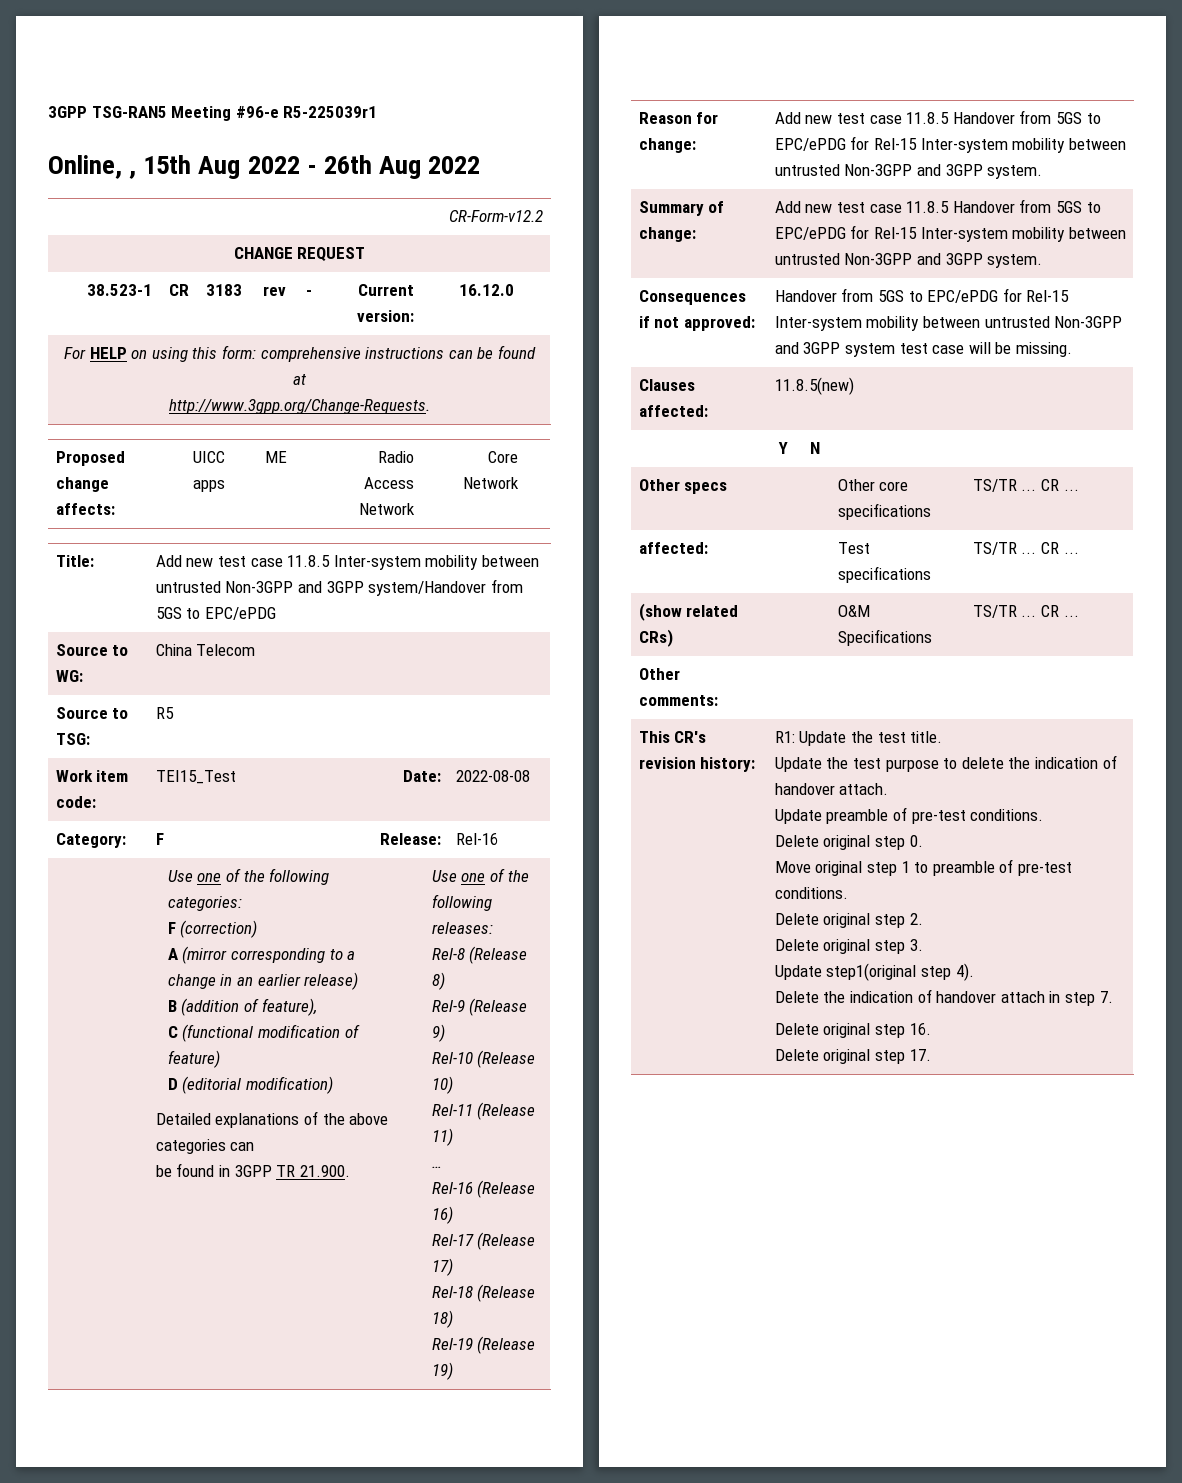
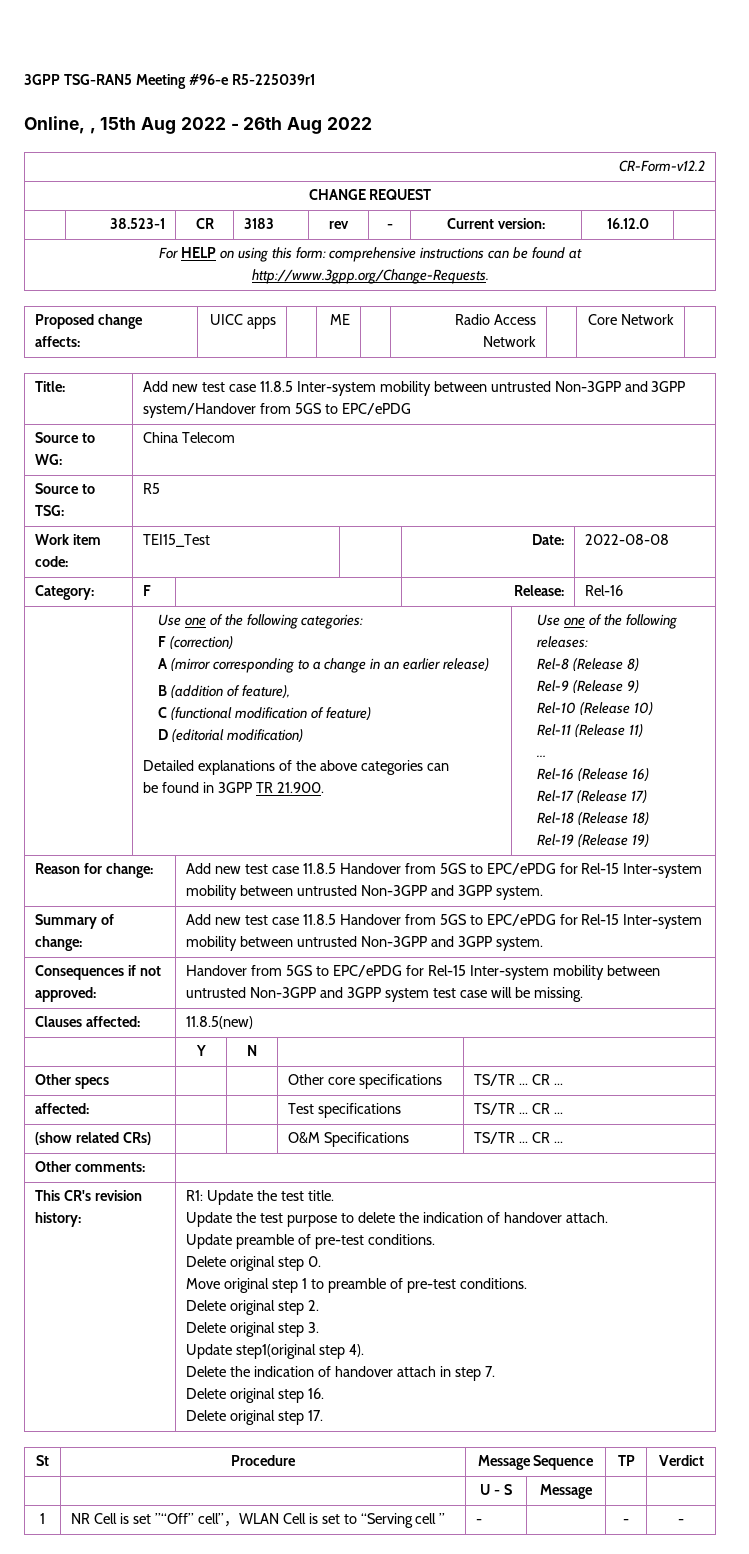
(931, 1055) none -> [36,1455,49,1466] [231,1455,296,1466] [477,1455,595,1470] [617,1455,635,1466] [658,1455,704,1466] [480,1484,512,1495] [540,1484,593,1499] [40,1513,45,1524] [71,1513,446,1528] [476,1519,483,1524] [623,1519,629,1524] [678,1519,684,1524] // St | Procedure | Message Sequence | TP | Verdict // | | U - S | Message | | // 1 | NR Cell is set ”“Off” cell”，WLAN Cell is set to “Serving cell ” | - | | - | -

